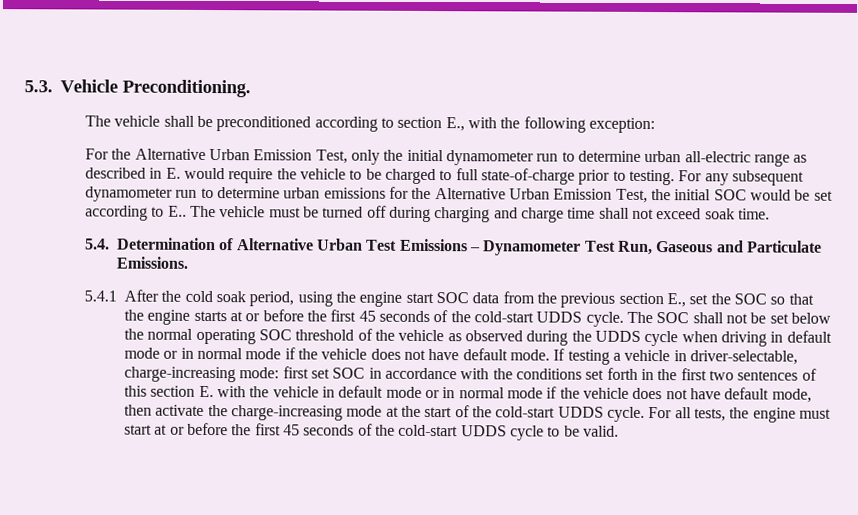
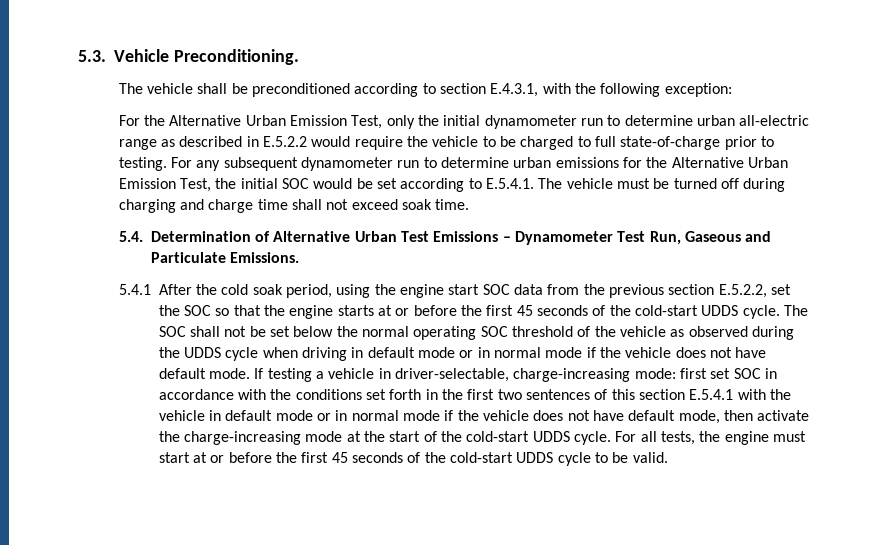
[445,117,465,132] E., -> [490,83,539,97] E.4.3.1,
[165,167,181,179] E. -> [263,136,308,147] E.5.2.2
[167,205,187,217] E.. -> [485,178,534,189] E.5.4.1.
[666,293,686,308] E., -> [718,284,767,298] E.5.2.2,
[198,385,214,398] E. -> [689,389,734,400] E.5.4.1

